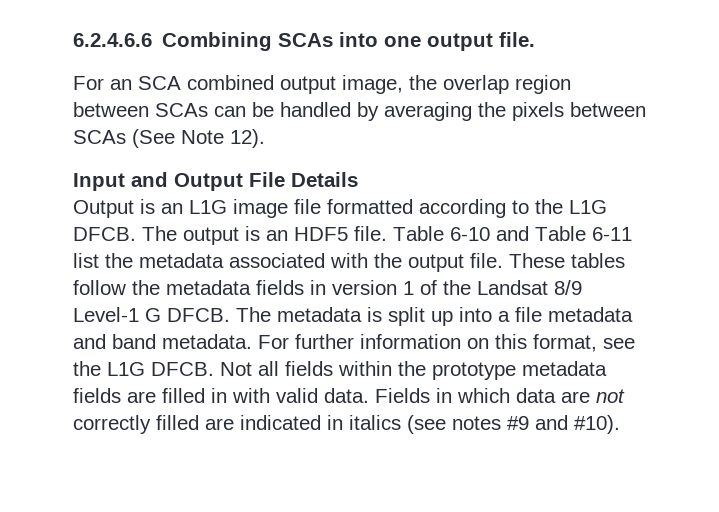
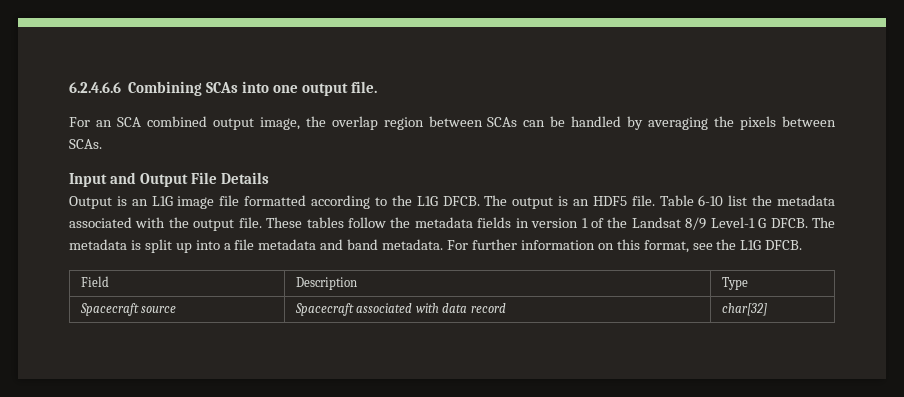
[73,129,265,148] SCAs (See Note 12). -> [69,139,102,149] SCAs.
[496,226,632,241] and Table 6-11 -> (724, 200) none
[220,361,607,380] [73,388,625,403] [73,415,620,434] Not all fields within the prototype metadata fields are filled in with valid data. Fields in which data are not correctly filled are indicated in italics (see notes #9 and #10). -> [80,276,109,287] [295,277,357,290] [721,277,748,290] [79,303,177,316] [294,303,506,316] [721,303,767,316] // Field | Description | Type // Spacecraft source | Spacecraft associated with data record | char[32]

